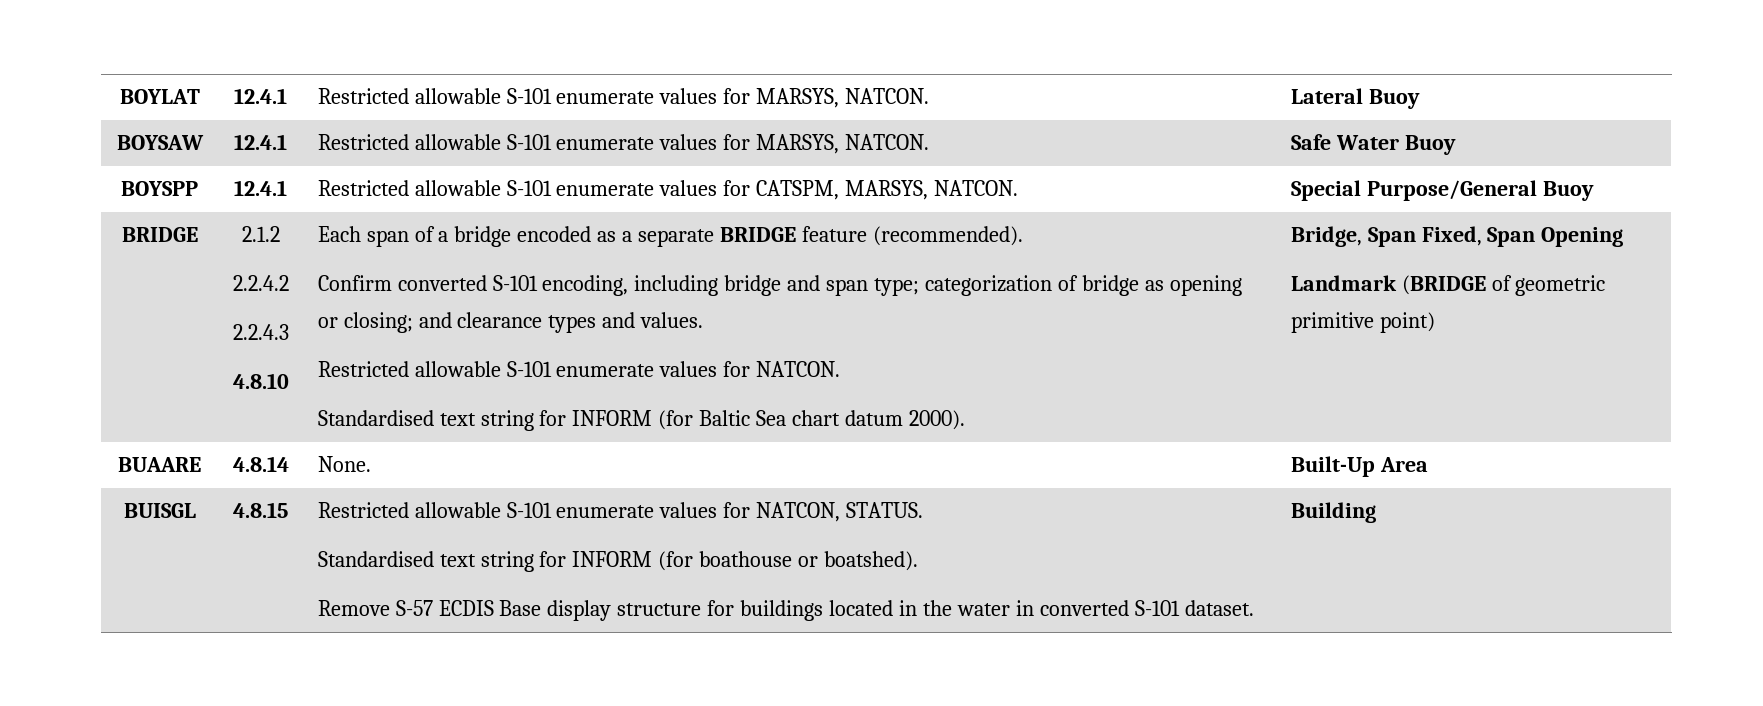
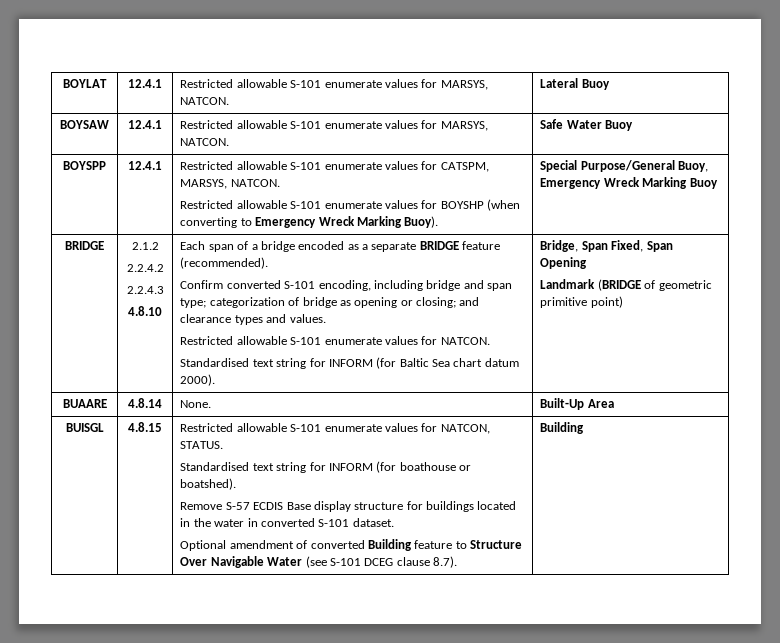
[1290,180,1537,201] | Special Purpose/General -> [180,199,521,211] [180,216,439,228] [540,160,709,172] [540,177,688,189] // Restricted allowable S-101 enumerate values for BOYSHP (when converting to Emergency Wreck Marking Buoy). | Special Purpose/General Buoy, Emergency Wreck Marking
(1254, 608) none -> [180,539,523,551] [180,556,458,568] // Optional amendment of converted Building feature to Structure Over Navigable Water (see S-101 DCEG clause 8.7).

